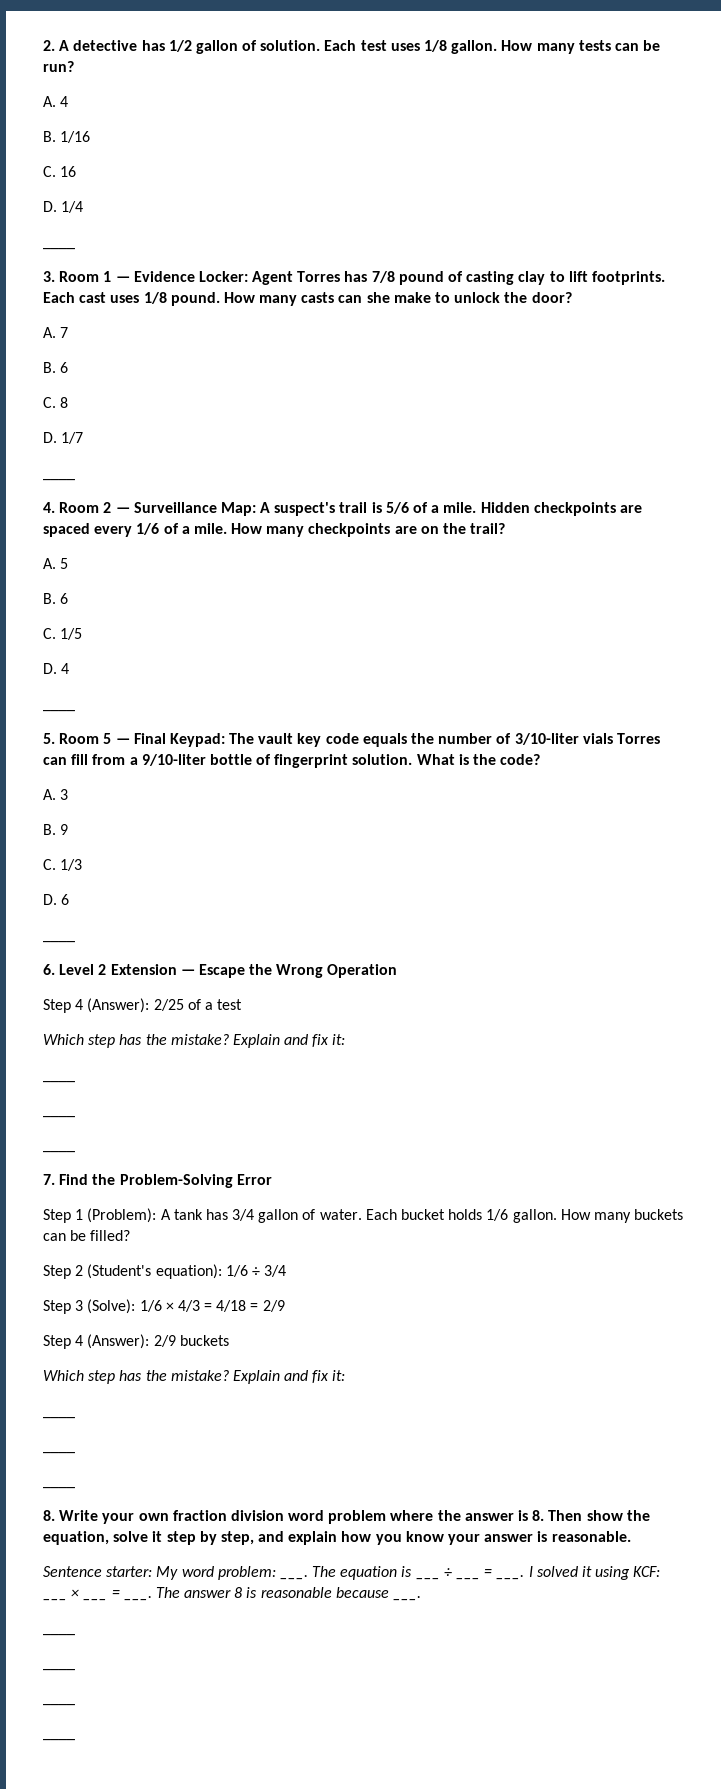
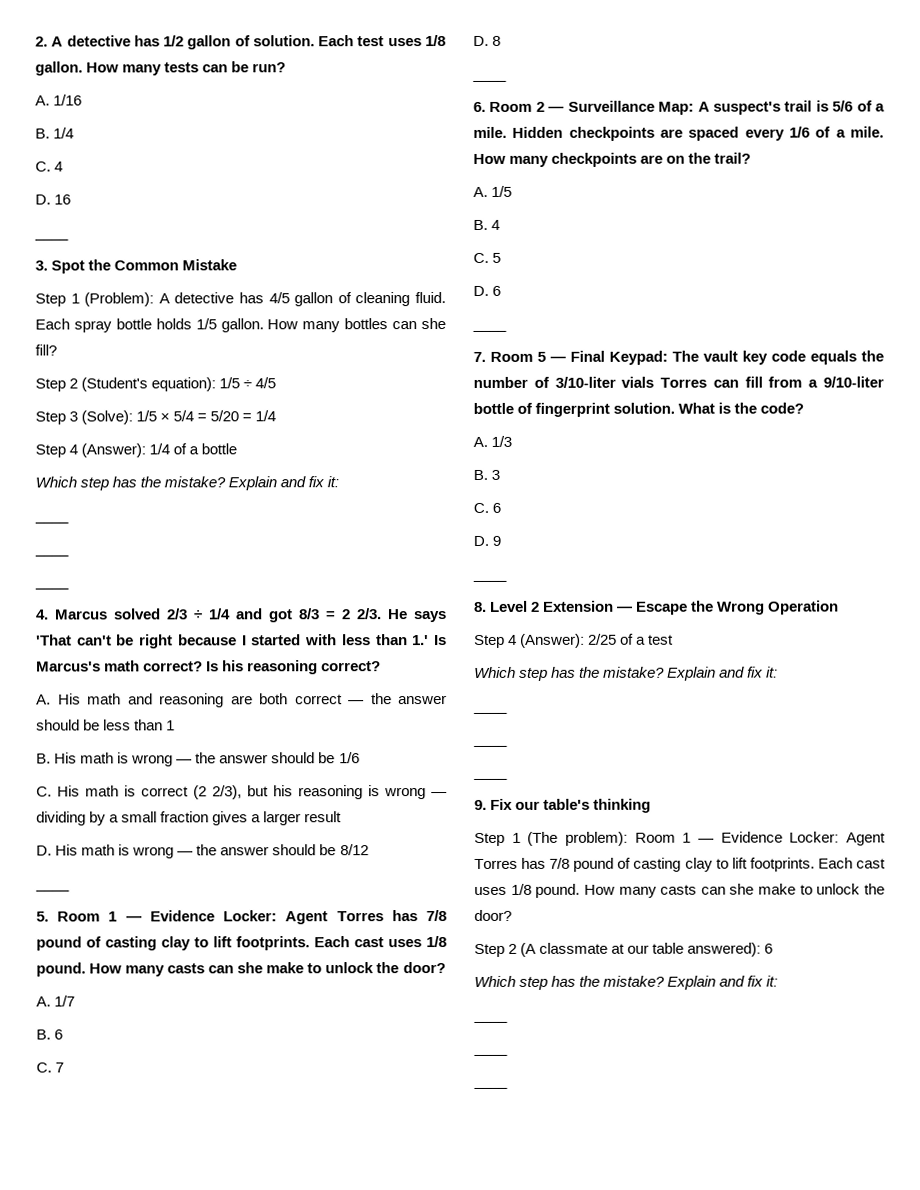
[60,96,69,107] [43,131,91,143] [43,166,56,177] 4 // B. 1/16 // C. -> [53,94,83,106] [35,127,75,139] [35,161,64,172] [35,194,51,205] 1/16 // B. 1/4 // C. 4 // D.
[43,201,84,213] // D. 1/4 -> (72, 199) none
(55, 276) none -> [51,259,238,274] [35,292,447,307] [35,318,446,333] [35,344,57,356] [35,377,277,392] [35,410,277,425] [35,443,238,458] [35,476,340,491] [34,520,69,524] [34,553,69,557] [34,586,69,590] [36,608,447,623] [36,634,448,649] [36,660,382,675] [36,693,447,708] [36,719,176,731] [36,752,360,767] [36,785,447,800] [36,811,343,826] [36,844,369,859] [35,888,70,892] [36,911,49,922] Spot the Common Mistake // Step 1 (Problem): A detective has 4/5 gallon of cleaning fluid. Each spray bottle holds 1/5 gallon. How many bottles can she fill? // Step 2 (Student's equation): 1/5 ÷ 4/5 // Step 3 (Solve): 1/5 × 5/4 = 5/20 = 1/4 // Step 4 (Answer): 1/4 of a bottle // Which step has the mistake? Explain and fix it: // ____ // ____ // ____ // 4. Marcus solved 2/3 ÷ 1/4 and got 8/3 = 2 2/3. He says 'That can't be right because I started with less than 1.' Is Marcus's math correct? Is his reasoning correct? // A. His math and reasoning are both correct — the answer should be less than 1 // B. His math is wrong — the answer should be 1/6 // C. His math is correct (2 2/3), but his reasoning is wrong — dividing by a small fraction gives a larger result // D. His math is wrong — the answer should be 8/12 // ____ // 5.
[60,327,69,338] [43,362,69,373] [43,397,69,408] [43,432,84,444] [43,478,75,481] [43,502,55,513] 7 // B. 6 // C. 8 // D. 1/7 // ____ // 4. -> [54,995,76,1007] [36,1029,64,1040] [36,1062,65,1073] [473,35,502,46] [472,78,507,82] [473,101,486,112] 1/7 // B. 6 // C. 7 // D. 8 // ____ // 6.
(56, 563) none -> [491,185,513,197] [473,219,501,230] [473,252,489,263] 1/5 // B. 4 // C.
[43,593,69,604] [43,628,83,640] [43,663,70,674] [43,709,75,712] [43,733,55,744] B. 6 // C. 1/5 // D. 4 // ____ // 5. -> [473,285,502,296] [472,328,507,332] [473,351,486,362] D. 6 // ____ // 7.
[60,789,69,800] [43,824,69,835] [43,859,83,871] [43,894,70,905] [43,940,75,943] [43,964,55,975] 3 // B. 9 // C. 1/3 // D. 6 // ____ // 6. -> [491,435,513,447] [473,469,501,480] [473,502,502,513] [473,535,502,546] [472,578,507,582] [474,601,487,612] 1/3 // B. 3 // C. 6 // D. 9 // ____ // 8.
[43,1174,272,1188] [43,1208,684,1223] [43,1230,131,1241] [43,1264,287,1279] [43,1299,285,1314] [43,1334,229,1349] 7. Find the Problem-Solving Error // Step 1 (Problem): A tank has 3/4 gallon of water. Each bucket holds 1/6 gallon. How many buckets can be filled? // Step 2 (Student's equation): 1/6 ÷ 3/4 // Step 3 (Solve): 1/6 × 4/3 = 4/18 = 2/9 // Step 4 (Answer): 2/9 buckets -> [474,798,652,813] [474,831,886,846] [474,857,886,872] [474,883,885,898] [474,909,512,921] [474,942,774,957] 9. Fix our table's thinking // Step 1 (The problem): Room 1 — Evidence Locker: Agent Torres has 7/8 pound of casting clay to lift footprints. Each cast uses 1/8 pound. How many casts can she make to unlock the door? // Step 2 (A classmate at our table answered): 6
[43,1510,650,1524] [43,1531,631,1545] [43,1566,413,1580] [415,1577,440,1580] [443,1568,452,1577] [456,1577,481,1580] [484,1566,661,1580] [43,1598,67,1601] [71,1589,80,1598] [83,1598,108,1601] [111,1587,422,1601] [43,1633,75,1636] [43,1668,75,1671] [43,1703,75,1706] [43,1738,75,1741] // 8. Write your own fraction division word problem where the answer is 8. Then show the equation, solve it step by step, and explain how you know your answer is reasonable. // Sentence starter: My word problem: ___. The equation is ___ ÷ ___ = ___. I solved it using KCF: ___ × ___ = ___. The answer 8 is reasonable because ___. // ____ // ____ // ____ // ____ -> (508, 1087) none

